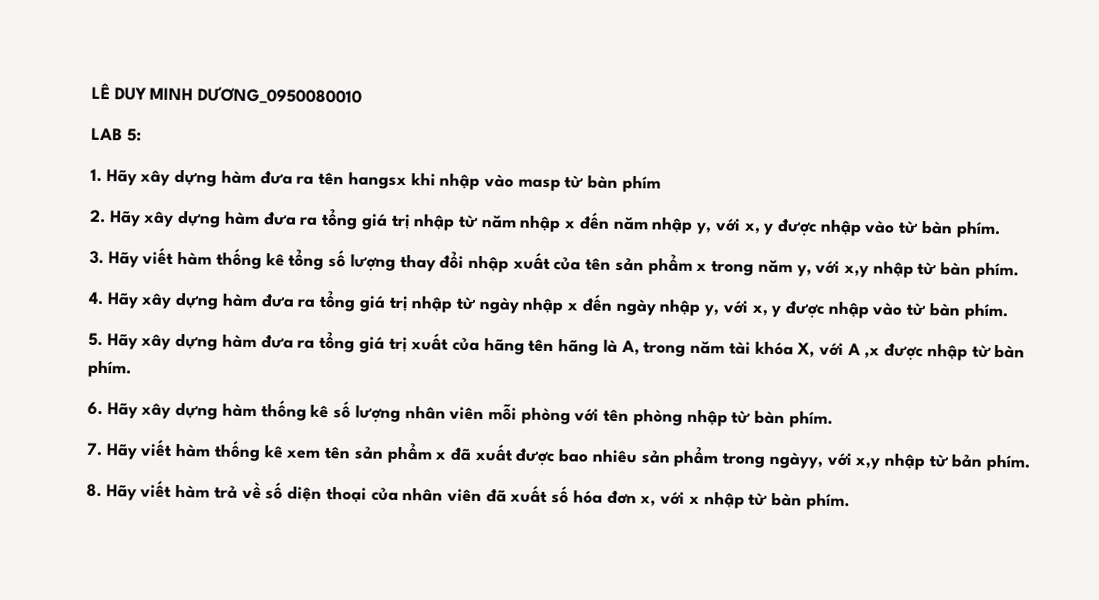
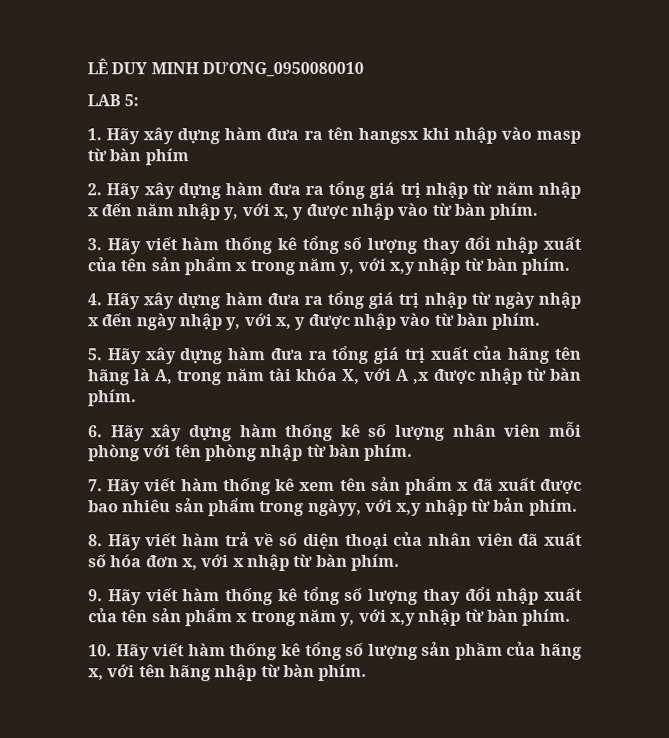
(850, 501) none -> [88,586,583,606] [88,608,572,627] [88,641,582,661] [88,663,368,682] // 9. Hãy viết hàm thống kê tổng số lượng thay đổi nhập xuất của tên sản phẩm x trong năm y, với x,y nhập từ bàn phím. // 10. Hãy viết hàm thống kê tổng số lượng sản phầm của hãng x, với tên hãng nhập từ bàn phím.

